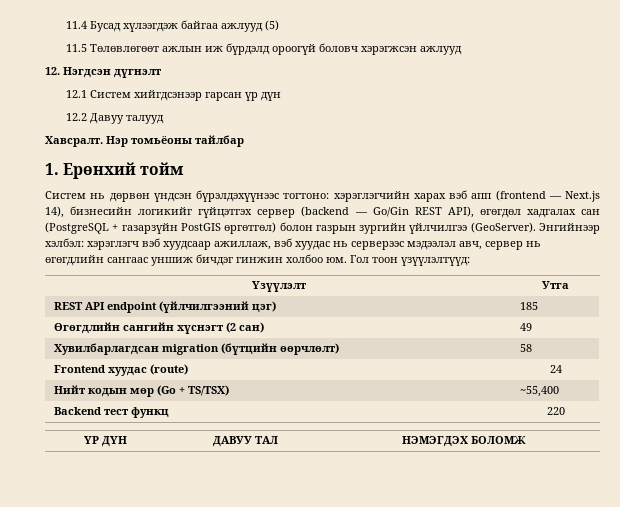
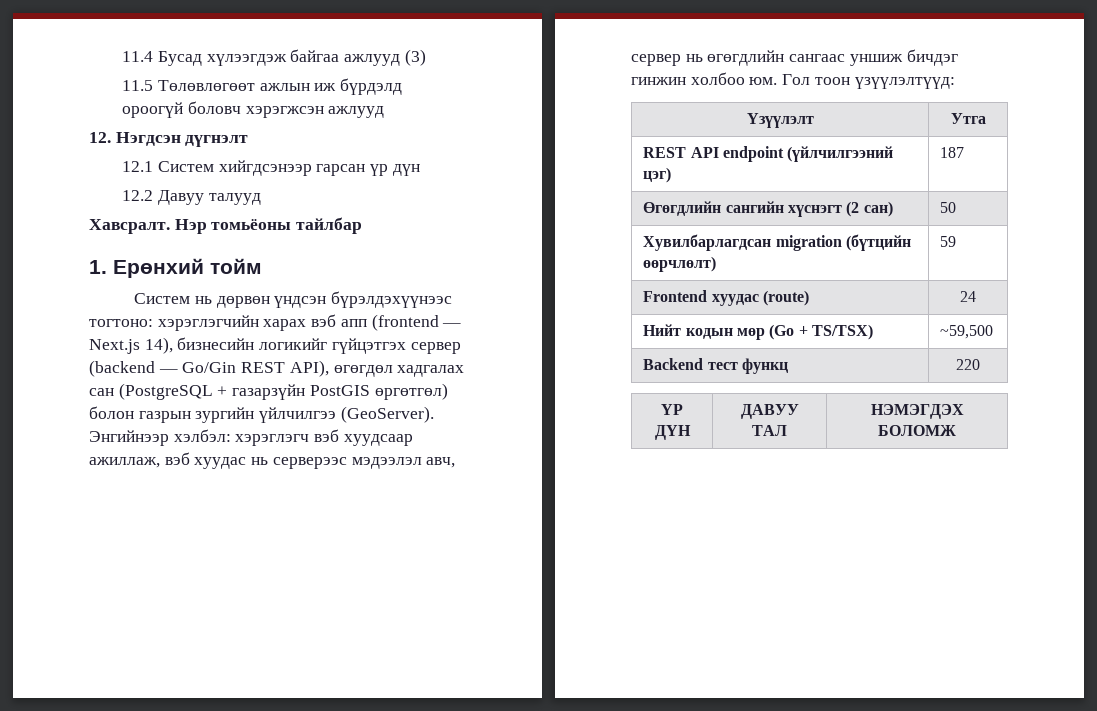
[265,20,280,31] (5) -> [404,49,426,66] (3)
[519,302,538,310] 185 -> [940,147,965,158] 187
[519,323,532,331] 49 -> [940,202,957,213] 50
[519,344,532,352] 58 -> [940,236,957,247] 59
[519,386,559,397] ~55,400 -> [940,325,994,339] ~59,500

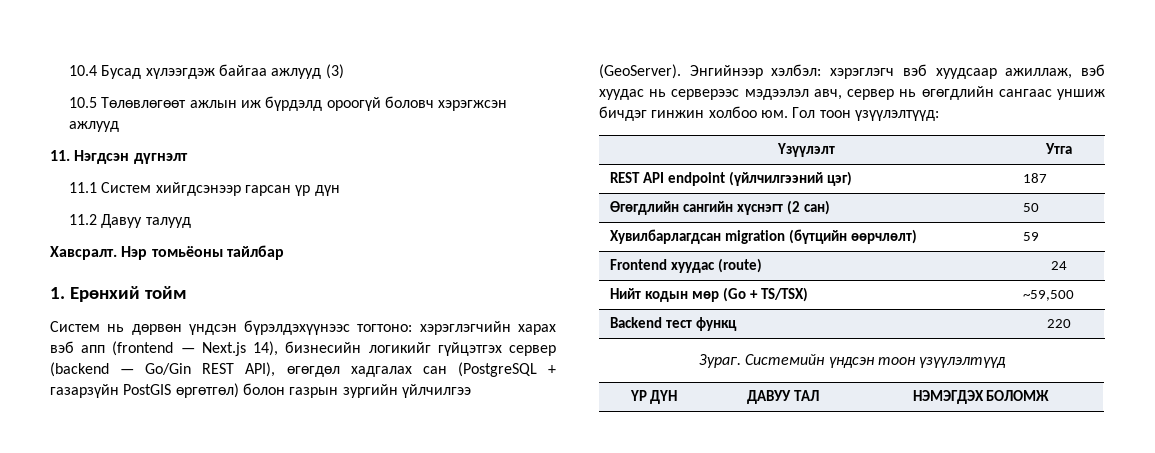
[122,51,154,62] 11.4 -> [68,65,97,76] 10.4
[122,80,154,91] 11.5 -> [68,97,97,108] 10.5
[89,132,111,143] 12. -> [50,150,70,161] 11.
[122,161,154,172] 12.1 -> [68,182,97,193] 11.1
[122,190,154,201] 12.2 -> [68,214,97,225] 11.2
(980, 364) none -> [698,354,1007,368] // Зураг. Системийн үндсэн тоон үзүүлэлтүүд

